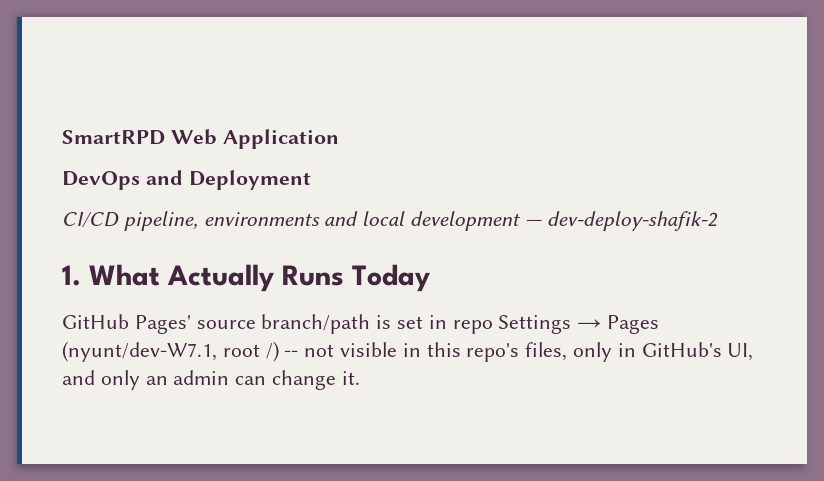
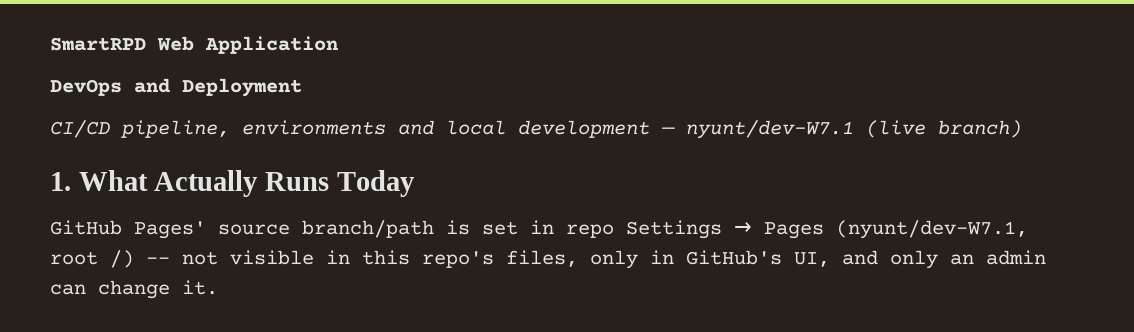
[546,211,718,231] dev-deploy-shafik-2 -> [686,120,1022,139] nyunt/dev-W7.1 (live branch)

